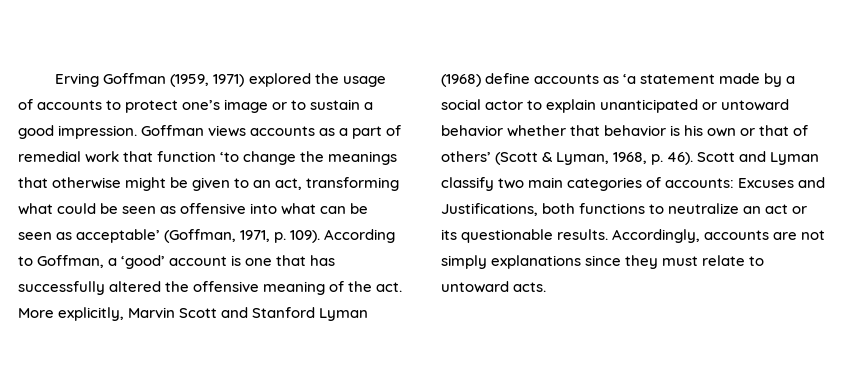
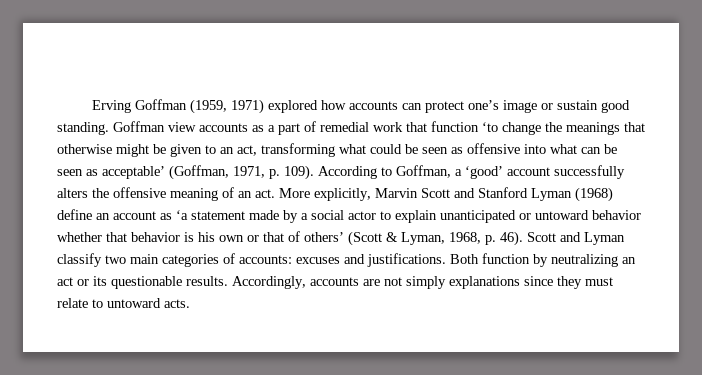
[314,73,386,87] [18,99,374,113] [18,125,247,139] the usage of accounts to protect one’s image or to sustain a good impression. Goffman views -> [320,100,630,113] [57,121,196,135] how accounts can protect one’s image or sustain good standing. Goffman view
[231,255,336,266] [18,281,162,295] is one that has successfully altered -> [554,165,625,179] [57,188,88,198] successfully alters
[348,281,373,292] the -> [238,191,252,198] an
[534,74,600,84] accounts -> [96,211,156,220] an account
[738,177,826,188] [441,203,740,216] Excuses and Justifications, both functions to neutralize -> [296,253,618,267] excuses and justifications. Both function by neutralizing

